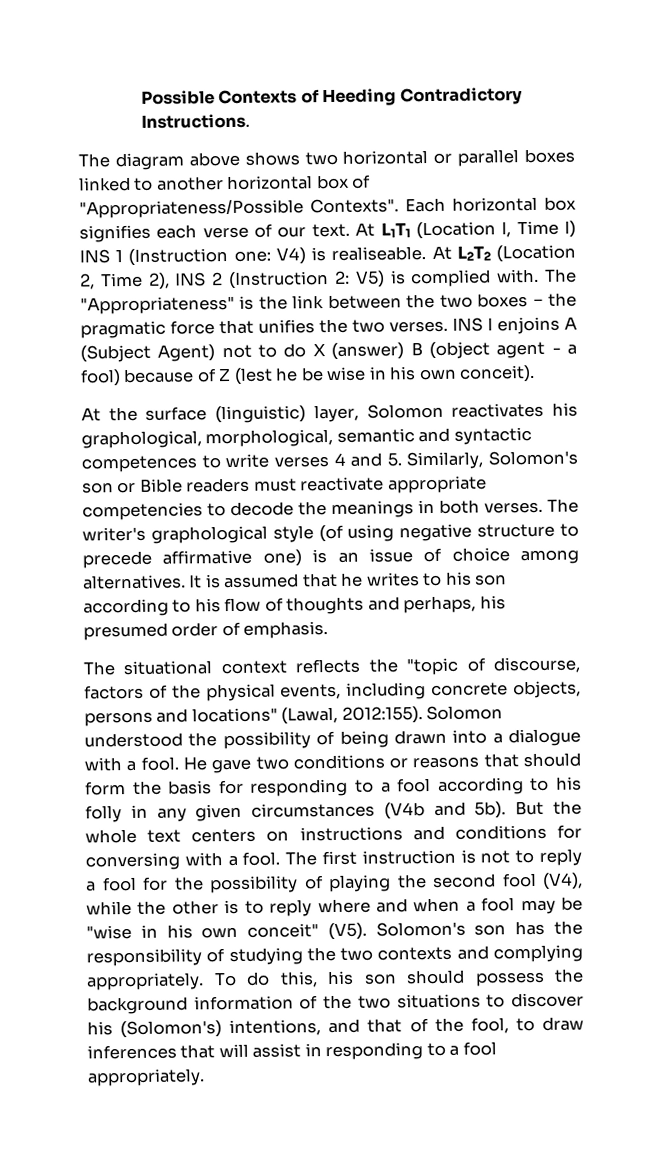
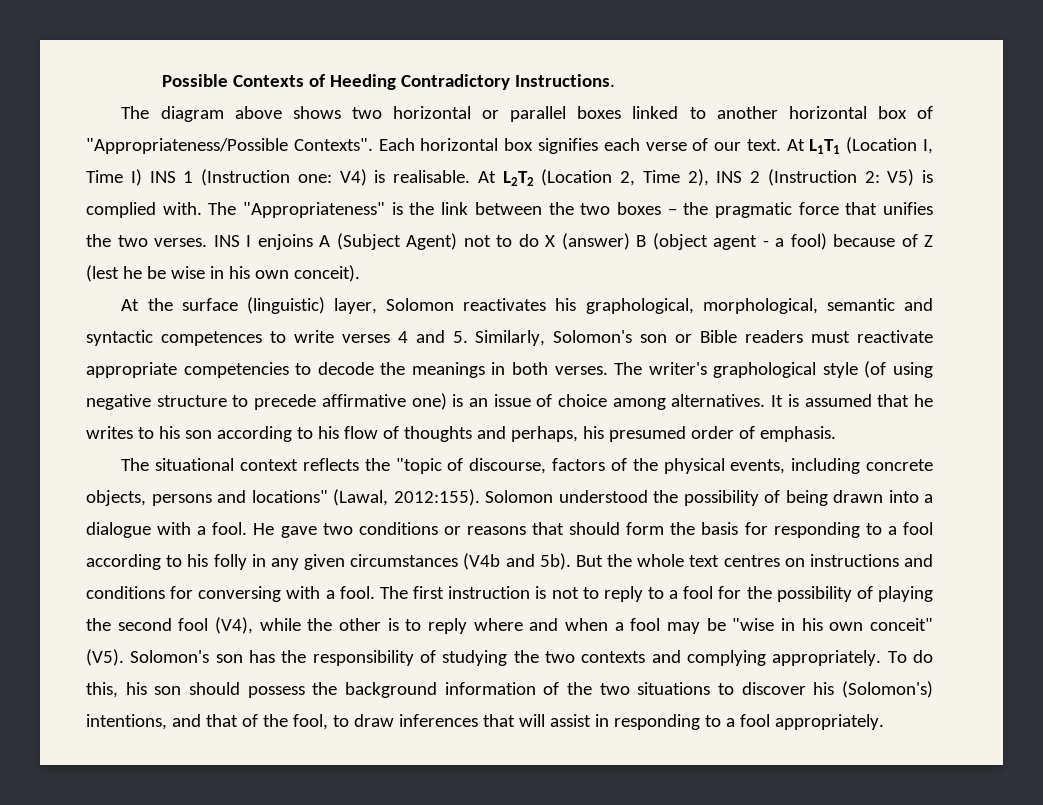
[331,246,427,261] realiseable. -> [393,170,470,183] realisable.
[191,828,257,843] centers -> [723,555,780,567] centres
(583, 857) none -> [647,587,664,599] to

